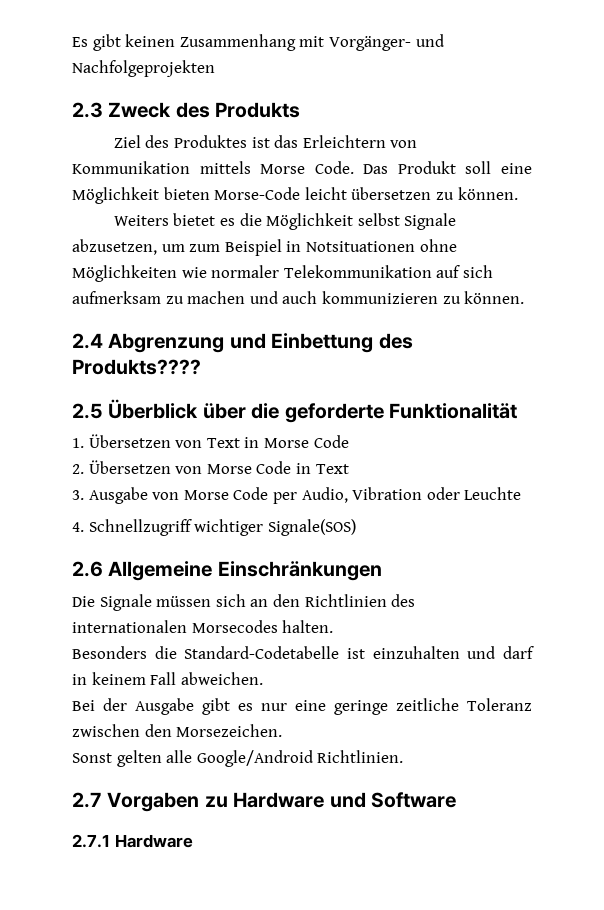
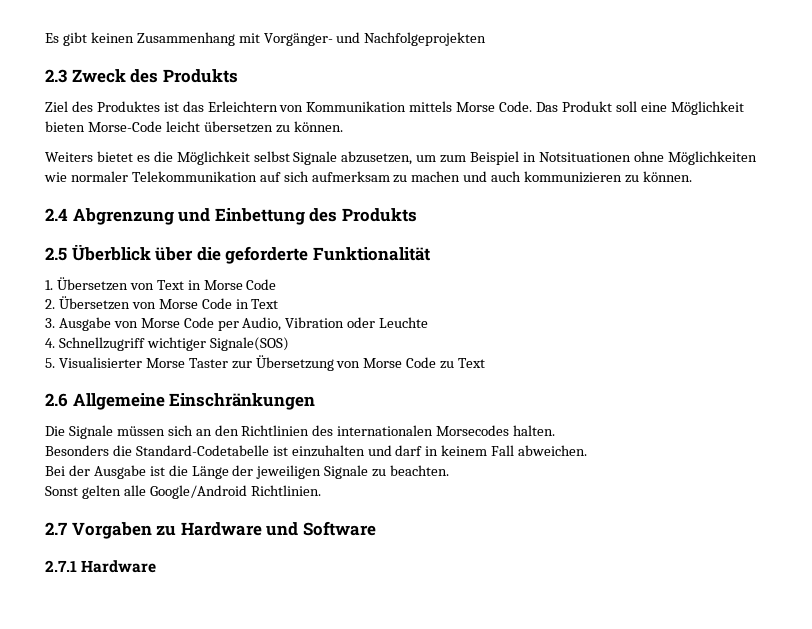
[72,359,201,375] Produkts???? -> [341,208,417,222] Produkts
(356, 527) none -> [45,355,486,371] // 5. Visualisierter Morse Taster zur Übersetzung von Morse Code zu Text
[202,698,532,715] [72,724,283,737] gibt es nur eine geringe zeitliche Toleranz zwischen den Morsezeichen. -> [149,465,450,479] ist die Länge der jeweiligen Signale zu beachten.

